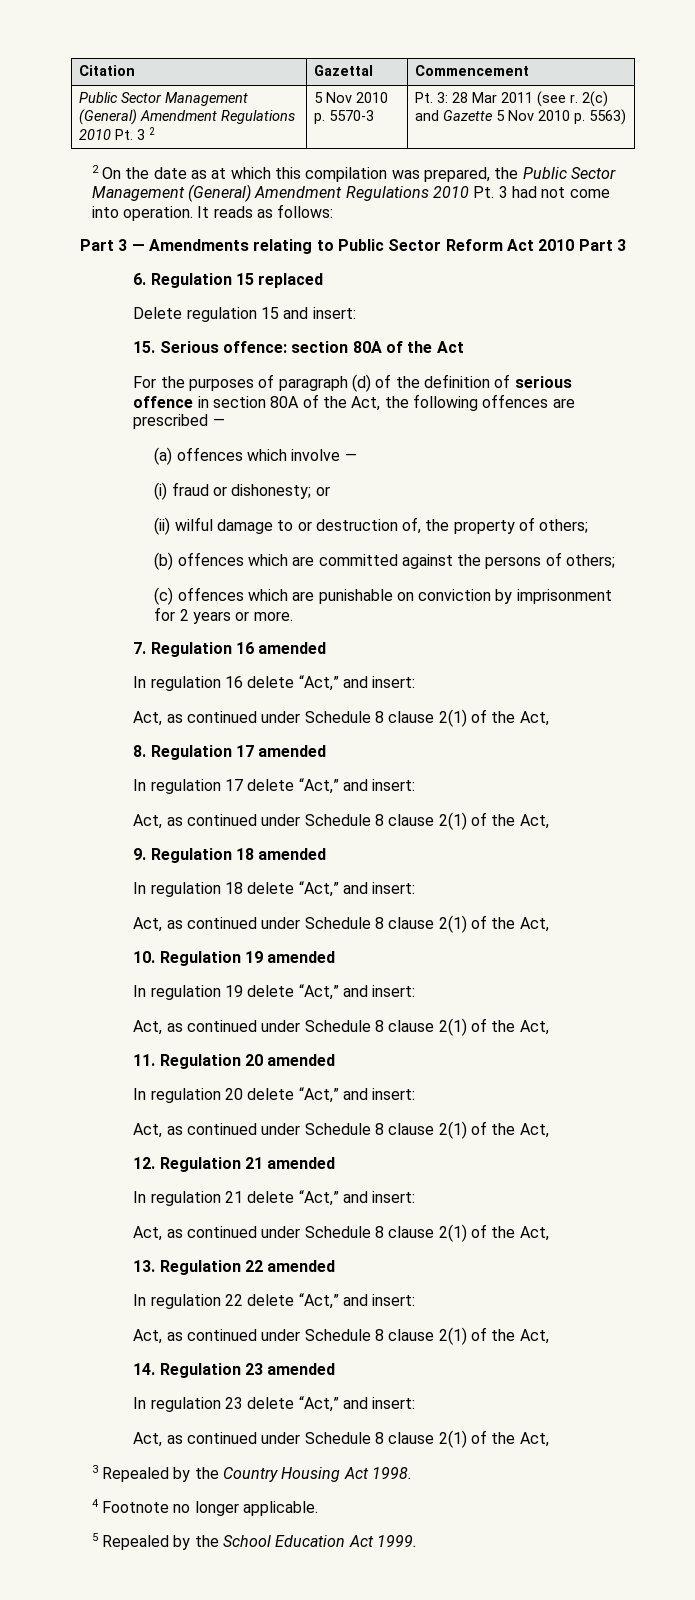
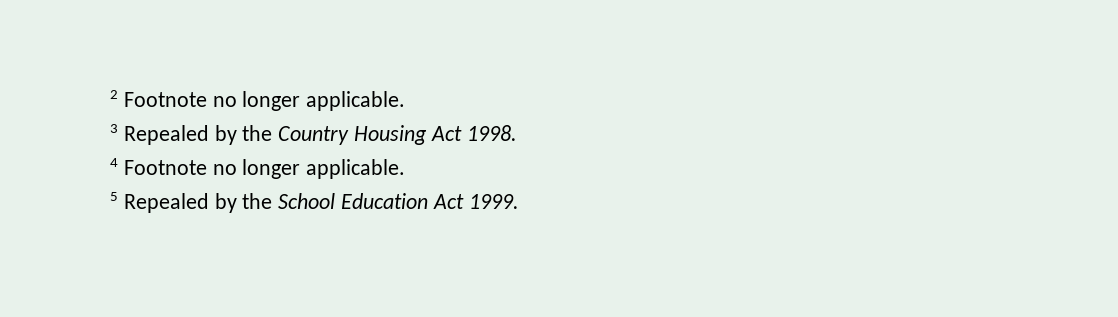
[78,65,135,76] [313,65,373,76] [414,65,529,76] [78,92,248,106] [78,109,295,125] [78,127,155,140] [313,92,388,103] [313,110,374,124] [414,91,608,107] [414,109,626,125] [91,165,616,182] [91,184,610,202] [91,204,334,221] [80,239,626,254] [133,273,324,288] [133,307,356,322] [133,341,464,353] [133,374,572,392] [133,394,575,411] [133,414,225,429] [154,447,357,465] [154,482,330,500] [154,517,589,535] [154,552,616,570] [154,587,612,605] [154,607,293,624] [133,642,327,657] [133,675,416,691] [133,709,549,727] [133,745,327,760] [133,778,416,794] [133,812,549,830] [133,848,327,863] [133,881,416,897] [133,915,549,933] [133,951,336,966] [133,984,416,1000] [133,1018,549,1036] [133,1054,336,1069] [133,1087,416,1103] [133,1121,549,1139] [133,1157,336,1172] [133,1190,416,1206] [133,1224,549,1242] [133,1260,336,1275] [133,1293,416,1309] [133,1327,549,1345] [133,1363,336,1378] [133,1396,416,1412] [133,1430,549,1448] Citation | Gazettal | Commencement // Public Sector Management (General) Amendment Regulations 2010 Pt. 3 2 | 5 Nov 2010 p. 5570-3 | Pt. 3: 28 Mar 2011 (see r. 2(c) and Gazette 5 Nov 2010 p. 5563) // 2 On the date as at which this compilation was prepared, the Public Sector Management (General) Amendment Regulations 2010 Pt. 3 had not come into operation. It reads as follows: // Part 3 — Amendments relating to Public Sector Reform Act 2010 Part 3 // 6. Regulation 15 replaced // Delete regulation 15 and insert: // 15. Serious offence: section 80A of the Act // For the purposes of paragraph (d) of the definition of serious offence in section 80A of the Act, the following offences are prescribed — // (a) offences which involve — // (i) fraud or dishonesty; or // (ii) wilful damage to or destruction of, the property of others; // (b) offences which are committed against the persons of others; // (c) offences which are punishable on conviction by imprisonment for 2 years or more. // 7. Regulation 16 amended // In regulation 16 delete “Act,” and insert: // Act, as continued under Schedule 8 clause 2(1) of the Act, // 8. Regulation 17 amended // In regulation 17 delete “Act,” and insert: // Act, as continued under Schedule 8 clause 2(1) of the Act, // 9. Regulation 18 amended // In regulation 18 delete “Act,” and insert: // Act, as continued under Schedule 8 clause 2(1) of the Act, // 10. Regulation 19 amended // In regulation 19 delete “Act,” and insert: // Act, as continued under Schedule 8 clause 2(1) of the Act, // 11. Regulation 20 amended // In regulation 20 delete “Act,” and insert: // Act, as continued under Schedule 8 clause 2(1) of the Act, // 12. Regulation 21 amended // In regulation 21 delete “Act,” and insert: // Act, as continued under Schedule 8 clause 2(1) of the Act, // 13. Regulation 22 amended // In regulation 22 delete “Act,” and insert: // Act, as continued under Schedule 8 clause 2(1) of the Act, // 14. Regulation 23 amended // In regulation 23 delete “Act,” and insert: // Act, as continued under Schedule 8 clause 2(1) of the Act, -> [109,90,406,111] 2 Footnote no longer applicable.

